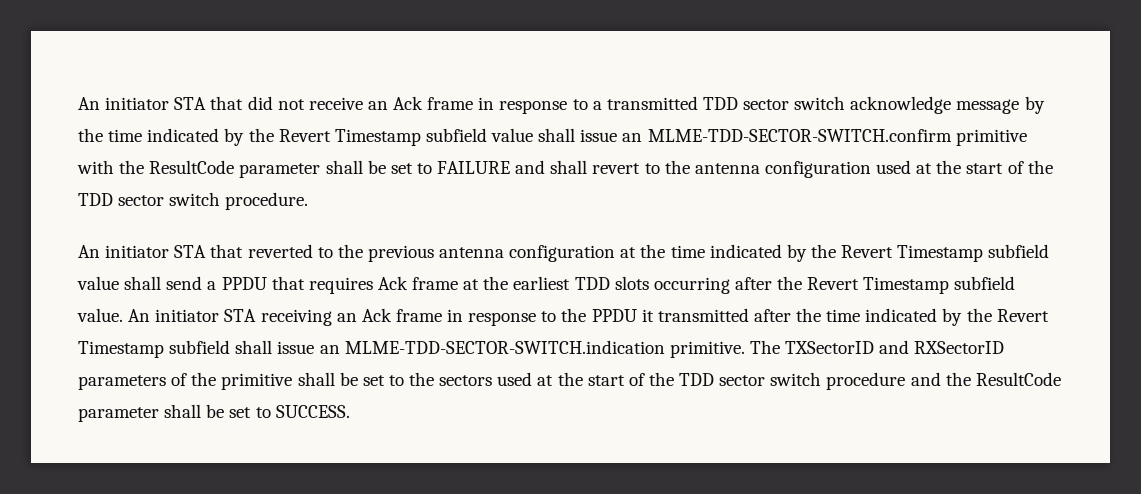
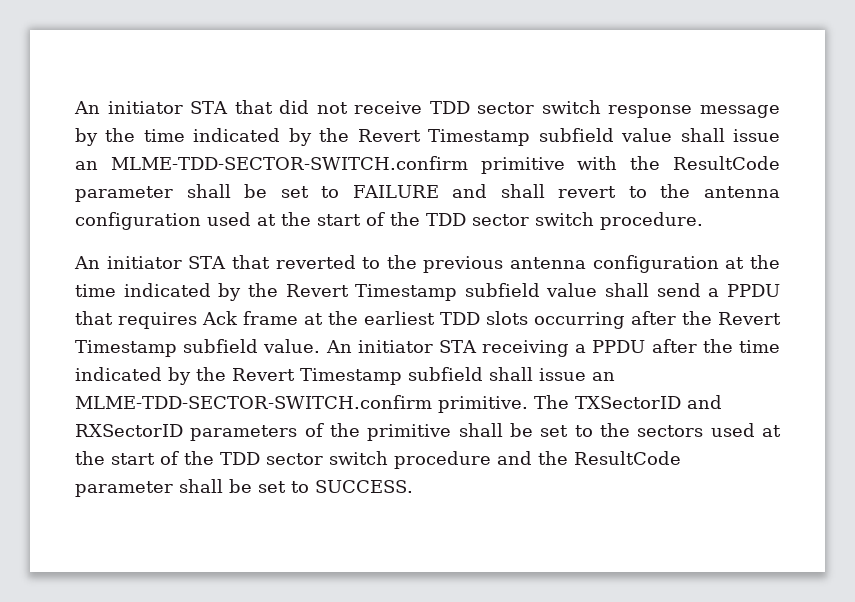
[367,96,952,114] an Ack frame in response to a transmitted TDD sector switch acknowledge -> [429,100,693,118] TDD sector switch response
[336,308,749,326] an Ack frame in response to the PPDU it transmitted -> [575,340,646,353] a PPDU
[344,340,665,354] MLME-TDD-SECTOR-SWITCH.indication -> [75,395,432,409] MLME-TDD-SECTOR-SWITCH.confirm

